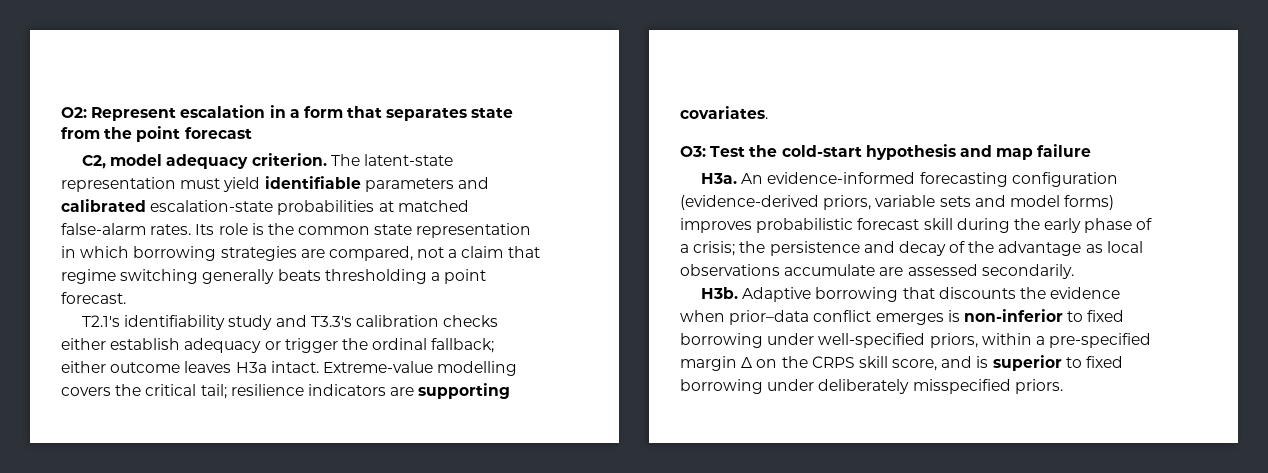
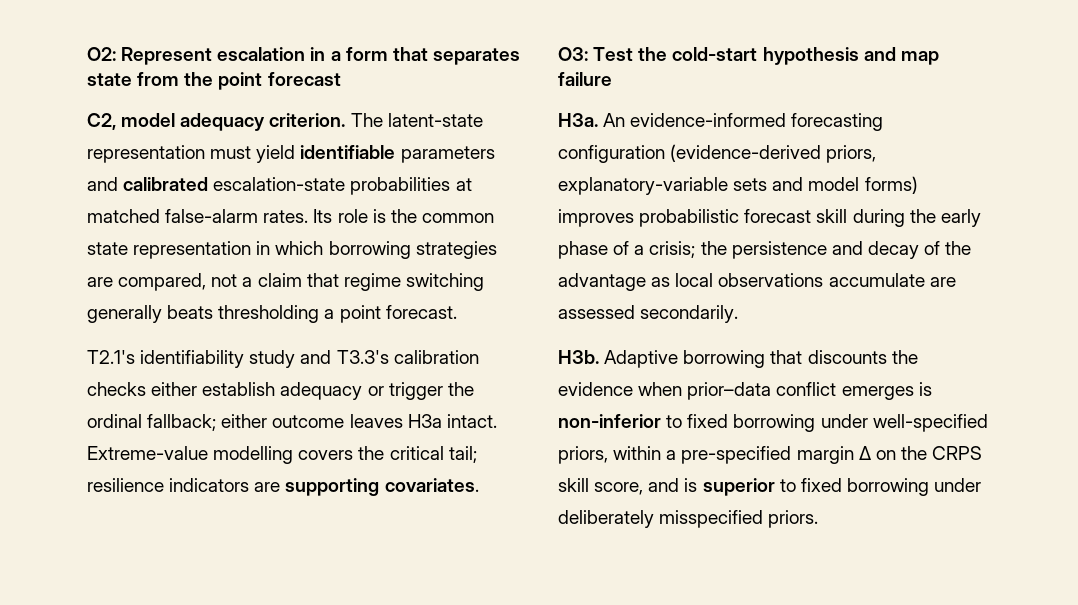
[875,195,936,207] variable -> [558,177,728,195] explanatory-variable

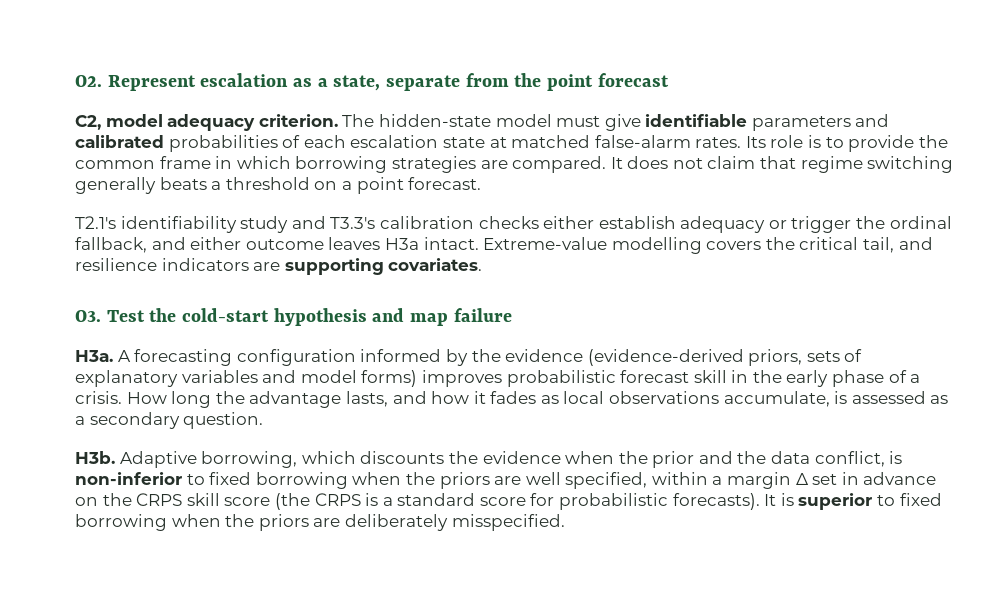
[87,47,116,61] O2: -> [75,75,102,87] O2.
[310,47,520,65] [87,73,132,86] in a form that separates state -> [293,75,461,91] as a state, separate
[387,113,483,127] [87,145,495,163] [87,177,451,195] latent-state representation must yield identifiable parameters and calibrated escalation-state probabilities -> [378,114,890,131] [75,135,485,152] hidden-state model must give identifiable parameters and calibrated probabilities of each escalation state
[390,209,494,223] [87,241,252,259] the common state representation -> [825,135,948,152] [75,156,211,169] to provide the common frame
[118,273,253,291] compared, not a -> [512,156,703,173] compared. It does not
[218,305,320,323] thresholding -> [211,177,338,190] a threshold on
[147,414,217,431] fallback; -> [75,237,186,253] fallback, and
[448,446,477,463] tail; -> [863,237,933,253] tail, and
[558,47,588,61] O3: -> [75,310,101,322] O3.
[603,113,884,131] [558,144,877,163] [558,177,768,195] An evidence-informed forecasting configuration (evidence-derived priors, explanatory-variable sets -> [117,349,863,366] [75,370,258,387] A forecasting configuration informed by the evidence (evidence-derived priors, sets of explanatory variables
[852,209,905,227] during -> [731,370,749,383] in
[649,241,972,259] [558,273,956,291] [558,305,739,323] crisis; the persistence and decay of the advantage as local observations accumulate are assessed secondarily. -> [75,391,949,408] [75,412,264,429] crisis. How long the advantage lasts, and how it fades as local observations accumulate, is assessed as a secondary question.
[683,350,803,368] borrowing that -> [201,451,356,468] borrowing, which
[687,382,914,400] prior–data conflict emerges -> [618,451,885,468] the prior and the data conflict,
[820,414,988,432] [558,446,608,464] under well-specified priors, -> [352,472,648,489] when the priors are well specified,
[681,446,792,464] pre-specified -> (723, 480) none
(872, 453) none -> [812,472,937,485] set in advance
[594,478,680,495] score, and -> [224,493,777,510] score (the CRPS is a standard score for probabilistic forecasts). It
[934,478,982,492] [558,510,819,528] under deliberately misspecified priors. -> [171,514,565,531] when the priors are deliberately misspecified.

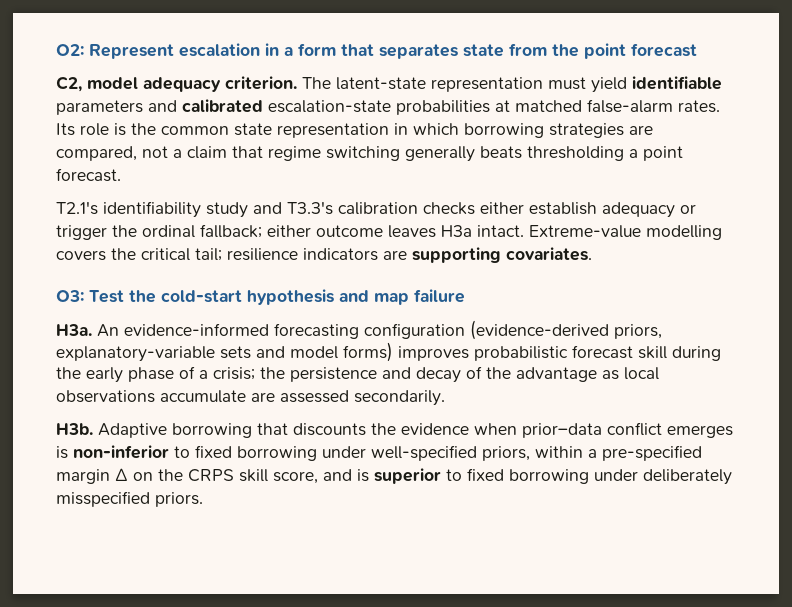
[75,75,102,87] O2. -> [56,44,84,56] O2:
[293,75,461,91] as a state, separate -> [265,43,504,59] in a form that separates state
[378,114,890,131] [75,135,485,152] hidden-state model must give identifiable parameters and calibrated probabilities of each escalation state -> [336,76,722,93] [56,99,490,115] latent-state representation must yield identifiable parameters and calibrated escalation-state probabilities
[825,135,948,152] [75,156,211,169] to provide the common frame -> [131,123,389,138] the common state representation
[512,156,703,173] compared. It does not -> [56,146,182,161] compared, not a
[211,177,338,190] a threshold on -> [527,146,624,161] thresholding
[75,237,186,253] fallback, and -> [200,224,262,238] fallback;
[863,237,933,253] tail, and -> [195,248,222,261] tail;
[75,310,101,322] O3. -> [56,290,84,302] O3:
[117,349,863,366] [75,370,258,387] A forecasting configuration informed by the evidence (evidence-derived priors, sets of explanatory variables -> [97,320,662,340] [56,346,251,362] An evidence-informed forecasting configuration (evidence-derived priors, explanatory-variable sets
[731,370,749,383] in -> [672,346,721,361] during
[75,391,949,408] [75,412,264,429] crisis. How long the advantage lasts, and how it fades as local observations accumulate, is assessed as a secondary question. -> [213,366,659,383] [56,390,445,406] crisis; the persistence and decay of the advantage as local observations accumulate are assessed secondarily.
[201,451,356,468] borrowing, which -> [172,423,288,438] borrowing that
[618,451,885,468] the prior and the data conflict, -> [522,422,733,438] prior–data conflict emerges
[352,472,648,489] when the priors are well specified, -> [322,445,530,461] under well-specified priors,
(723, 480) none -> [602,445,702,461] pre-specified
[812,472,937,485] set in advance -> (128, 474) none
[224,493,777,510] score (the CRPS is a standard score for probabilistic forecasts). It -> [273,469,352,484] score, and
[171,514,565,531] when the priors are deliberately misspecified. -> [594,469,732,485] [56,491,203,507] under deliberately misspecified priors.

